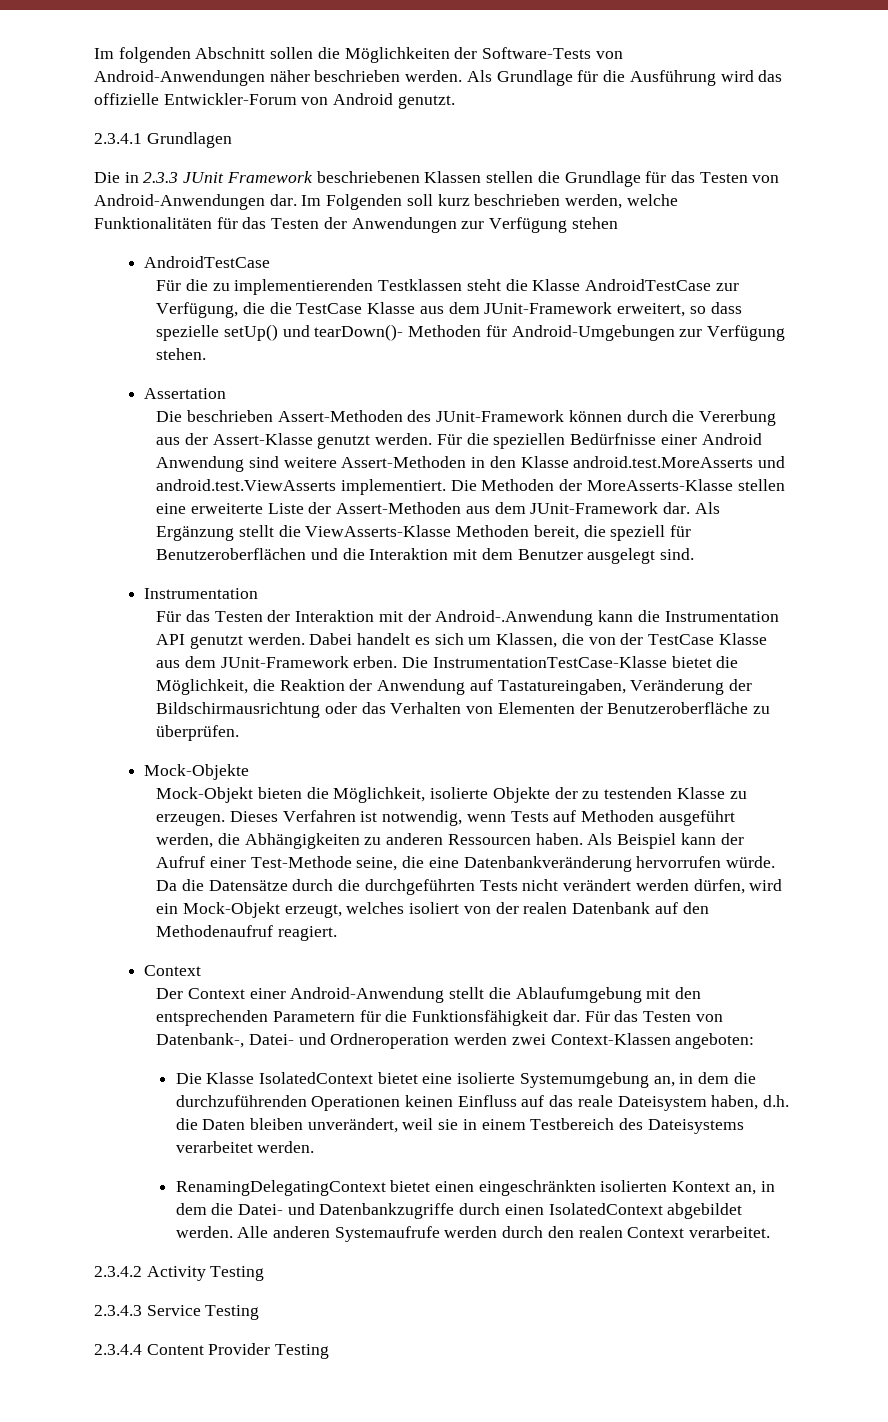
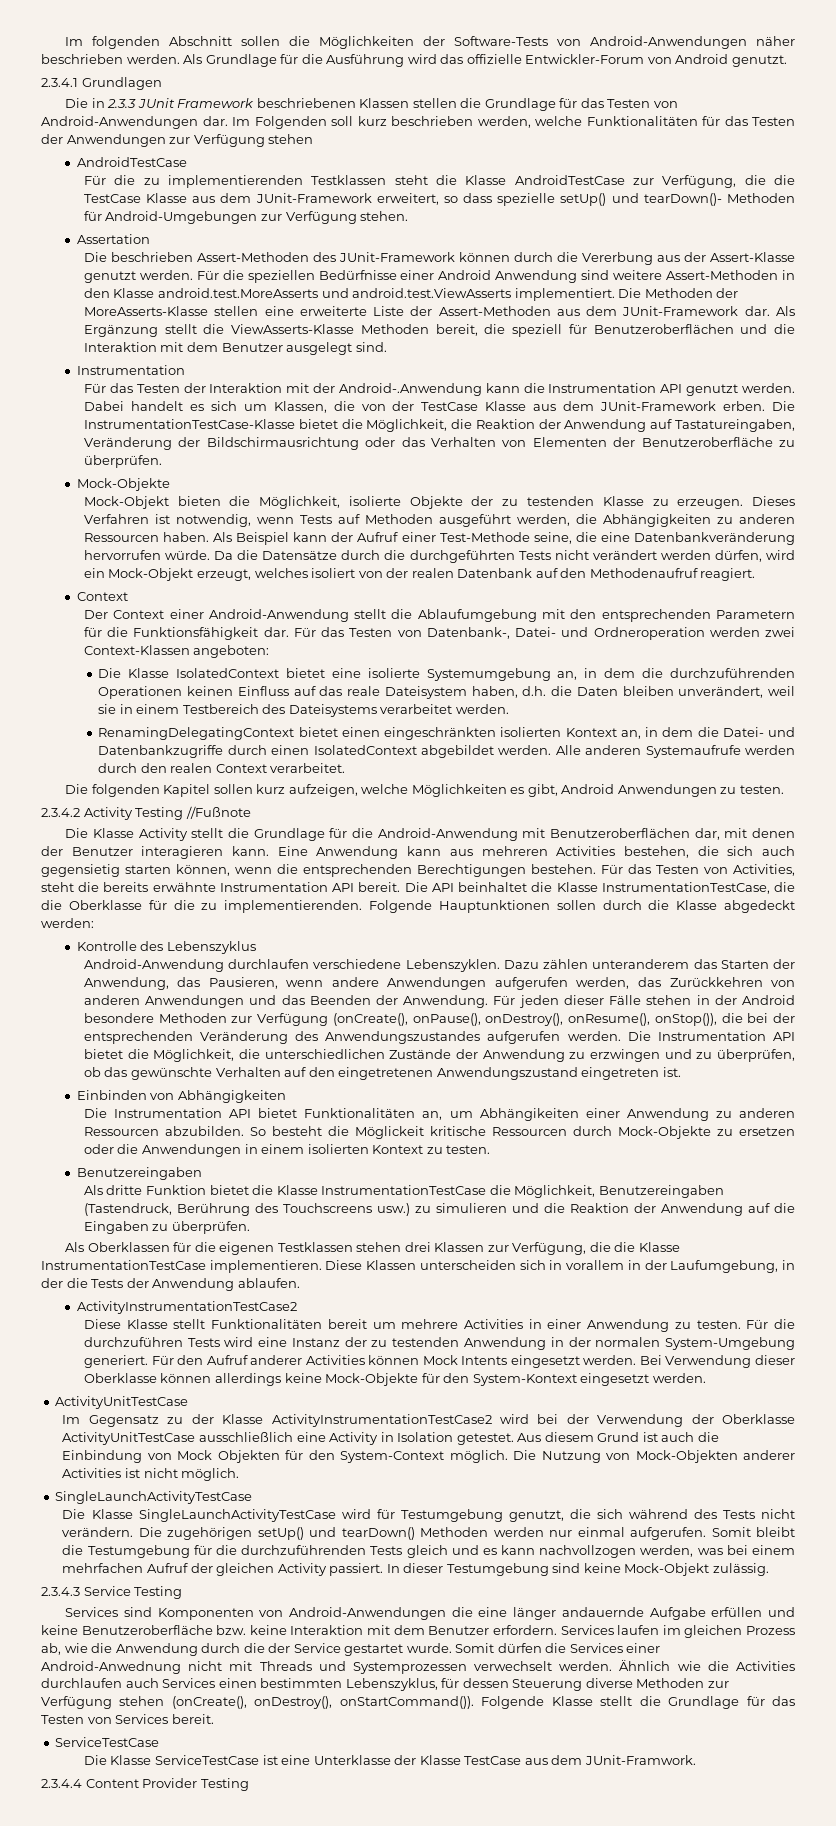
[94,1266,265,1281] [94,1305,260,1320] 2.3.4.2 Activity Testing // 2.3.4.3 Service Testing -> [65,784,784,797] [41,806,251,820] [65,828,795,841] [41,846,796,859] [41,864,795,877] [41,882,796,894] [41,900,796,913] [41,918,94,928] [76,941,256,954] [83,959,795,972] [83,977,795,990] [83,995,796,1008] [83,1013,796,1026] [83,1031,795,1044] [83,1049,796,1062] [83,1067,681,1080] [76,1090,286,1103] [83,1108,796,1121] [83,1126,795,1139] [83,1144,491,1157] [76,1167,202,1180] [83,1185,724,1198] [83,1203,796,1216] [83,1221,250,1234] [65,1242,680,1255] [41,1260,796,1273] [41,1278,300,1291] [76,1301,297,1314] [83,1319,796,1332] [83,1337,795,1350] [83,1355,795,1368] [83,1373,706,1386] [55,1396,189,1409] [62,1414,795,1427] [62,1432,719,1445] [62,1450,795,1463] [62,1468,240,1481] [55,1491,253,1504] [62,1509,796,1522] [62,1527,795,1540] [62,1545,795,1558] [62,1563,769,1576] [41,1586,183,1599] [65,1607,795,1620] [41,1625,796,1638] [41,1643,661,1656] [41,1659,795,1674] [41,1678,729,1691] [41,1696,796,1709] [41,1714,214,1724] [55,1737,160,1747] [83,1755,696,1765] Die folgenden Kapitel sollen kurz aufzeigen, welche Möglichkeiten es gibt, Android Anwendungen zu testen. // 2.3.4.2 Activity Testing //Fußnote // Die Klasse Activity stellt die Grundlage für die Android-Anwendung mit Benutzeroberflächen dar, mit denen der Benutzer interagieren kann. Eine Anwendung kann aus mehreren Activities bestehen, die sich auch gegensietig starten können, wenn die entsprechenden Berechtigungen bestehen. Für das Testen von Activities, steht die bereits erwähnte Instrumentation API bereit. Die API beinhaltet die Klasse InstrumentationTestCase, die die Oberklasse für die zu implementierenden. Folgende Hauptunktionen sollen durch die Klasse abgedeckt werden: // Kontrolle des Lebenszyklus // Android-Anwendung durchlaufen verschiedene Lebenszyklen. Dazu zählen unteranderem das Starten der Anwendung, das Pausieren, wenn andere Anwendungen aufgerufen werden, das Zurückkehren von anderen Anwendungen und das Beenden der Anwendung. Für jeden dieser Fälle stehen in der Android besondere Methoden zur Verfügung (onCreate(), onPause(), onDestroy(), onResume(), onStop()), die bei der entsprechenden Veränderung des Anwendungszustandes aufgerufen werden. Die Instrumentation API bietet die Möglichkeit, die unterschiedlichen Zustände der Anwendung zu erzwingen und zu überprüfen, ob das gewünschte Verhalten auf den eingetretenen Anwendungszustand eingetreten ist. // Einbinden von Abhängigkeiten // Die Instrumentation API bietet Funktionalitäten an, um Abhängikeiten einer Anwendung zu anderen Ressourcen abzubilden. So besteht die Möglickeit kritische Ressourcen durch Mock-Objekte zu ersetzen oder die Anwendungen in einem isolierten Kontext zu testen. // Benutzereingaben // Als dritte Funktion bietet die Klasse InstrumentationTestCase die Möglichkeit, Benutzereingaben (Tastendruck, Berührung des Touchscreens usw.) zu simulieren und die Reaktion der Anwendung auf die Eingaben zu überprüfen. // Als Oberklassen für die eigenen Testklassen stehen drei Klassen zur Verfügung, die die Klasse InstrumentationTestCase implementieren. Diese Klassen unterscheiden sich in vorallem in der Laufumgebung, in der die Tests der Anwendung ablaufen. // ActivityInstrumentationTestCase2 // Diese Klasse stellt Funktionalitäten bereit um mehrere Activities in einer Anwendung zu testen. Für die durchzuführen Tests wird eine Instanz der zu testenden Anwendung in der normalen System-Umgebung generiert. Für den Aufruf anderer Activities können Mock Intents eingesetzt werden. Bei Verwendung dieser Oberklasse können allerdings keine Mock-Objekte für den System-Kontext eingesetzt werden. // ActivityUnitTestCase // Im Gegensatz zu der Klasse ActivityInstrumentationTestCase2 wird bei der Verwendung der Oberklasse ActivityUnitTestCase ausschließlich eine Activity in Isolation getestet. Aus diesem Grund ist auch die Einbindung von Mock Objekten für den System-Context möglich. Die Nutzung von Mock-Objekten anderer Activities ist nicht möglich. // SingleLaunchActivityTestCase // Die Klasse SingleLaunchActivityTestCase wird für Testumgebung genutzt, die sich während des Tests nicht verändern. Die zugehörigen setUp() und tearDown() Methoden werden nur einmal aufgerufen. Somit bleibt die Testumgebung für die durchzuführenden Tests gleich und es kann nachvollzogen werden, was bei einem mehrfachen Aufruf der gleichen Activity passiert. In dieser Testumgebung sind keine Mock-Objekt zulässig. // 2.3.4.3 Service Testing // Services sind Komponenten von Android-Anwendungen die eine länger andauernde Aufgabe erfüllen und keine Benutzeroberfläche bzw. keine Interaktion mit dem Benutzer erfordern. Services laufen im gleichen Prozess ab, wie die Anwendung durch die der Service gestartet wurde. Somit dürfen die Services einer Android-Anwednung nicht mit Threads und Systemprozessen verwechselt werden. Ähnlich wie die Activities durchlaufen auch Services einen bestimmten Lebenszyklus, für dessen Steuerung diverse Methoden zur Verfügung stehen (onCreate(), onDestroy(), onStartCommand()). Folgende Klasse stellt die Grundlage für das Testen von Services bereit. // ServiceTestCase // Die Klasse ServiceTestCase ist eine Unterklasse der Klasse TestCase aus dem JUnit-Framwork.

